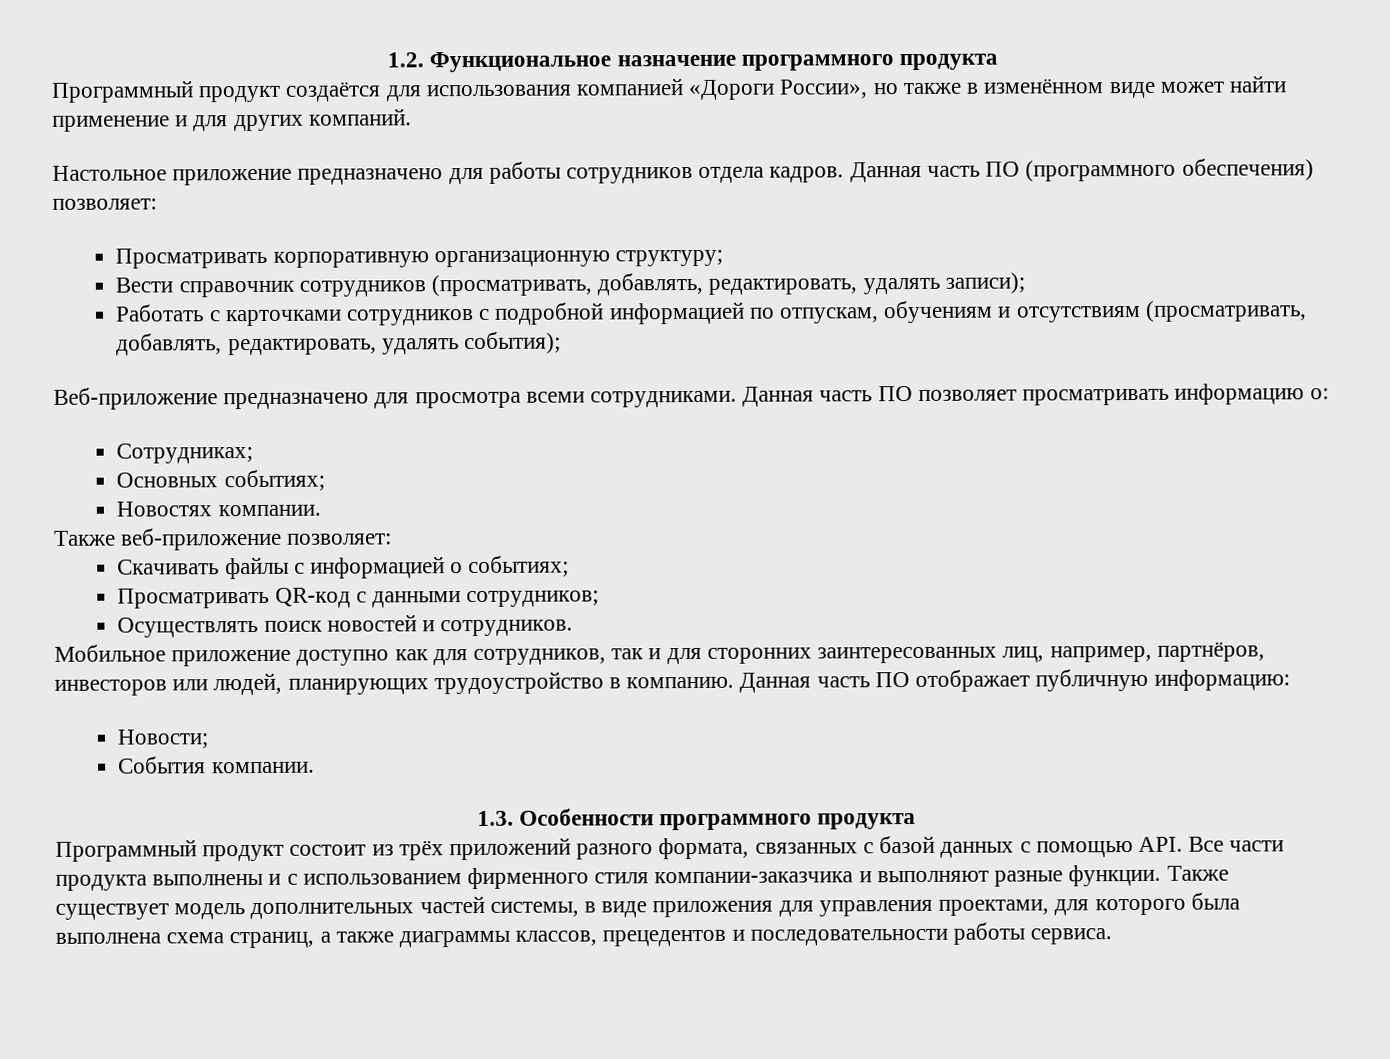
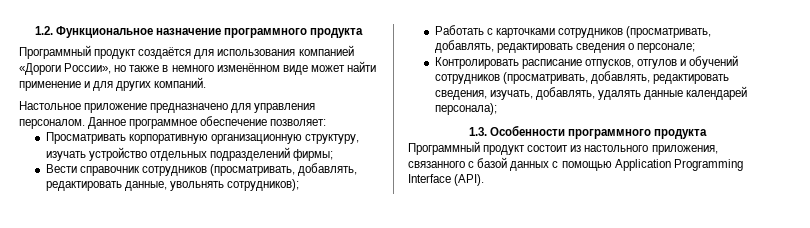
(980, 88) none -> [171,65,214,72] немного
[488,158,1314,184] [52,198,157,210] [115,247,723,269] работы сотрудников отдела кадров. Данная часть ПО (программного обеспечения) позволяет: // Просматривать корпоративную организационную структуру; -> [254,103,316,113] [19,116,327,129] [45,132,360,144] [45,147,334,161] управления персоналом. Данное программное обеспечение позволяет: // Просматривать корпоративную организационную структуру, изучать устройство отдельных подразделений фирмы;
[708,272,1025,295] редактировать, удалять записи); -> [45,179,300,191] редактировать данные, увольнять сотрудников);
[478,300,1307,325] [116,331,561,356] [53,383,1329,410] [116,443,254,464] [116,469,325,492] [116,501,321,517] [53,527,393,551] [117,555,570,580] [117,587,600,609] [117,614,574,638] [54,641,1265,667] [54,668,1290,696] [117,729,209,749] [118,756,315,774] с подробной информацией по отпускам, обучениям и отсутствиям (просматривать, добавлять, редактировать, удалять события); // Веб-приложение предназначено для просмотра всеми сотрудниками. Данная часть ПО позволяет просматривать информацию о: // Сотрудниках; // Основных событиях; // Новостях компании. // Также веб-приложение позволяет: // Скачивать файлы с информацией о событиях; // Просматривать QR-код с данными сотрудников; // Осуществлять поиск новостей и сотрудников. // Мобильное приложение доступно как для сотрудников, так и для сторонних заинтересованных лиц, например, партнёров, инвесторов или людей, планирующих трудоустройство в компанию. Данная часть ПО отображает публичную информацию: // Новости; // События компании. -> [626,26,712,38] [434,40,696,53] [434,55,739,69] [434,71,730,84] [434,86,748,100] [434,103,497,115] (просматривать, добавлять, редактировать сведения о персонале; // Контролировать расписание отпусков, отгулов и обучений сотрудников (просматривать, добавлять, редактировать сведения, изучать, добавлять, удалять данные календарей персонала);
[398,837,858,861] трёх приложений разного формата, связанных -> [584,145,718,155] [408,161,465,168] настольного приложения, связанного
[1137,836,1285,852] [55,864,1229,891] [55,892,1240,920] [55,922,1113,949] API. Все части продукта выполнены и с использованием фирменного стиля компании-заказчика и выполняют разные функции. Также существует модель дополнительных частей системы, в виде приложения для управления проектами, для которого была выполнена схема страниц, а также диаграммы классов, прецедентов и последовательности работы сервиса. -> [614,159,743,171] [408,174,485,186] Application Programming Interface (API).

